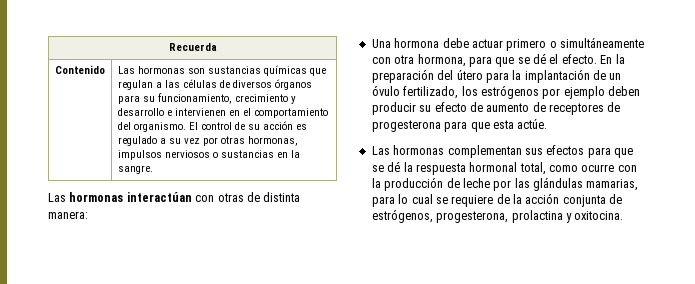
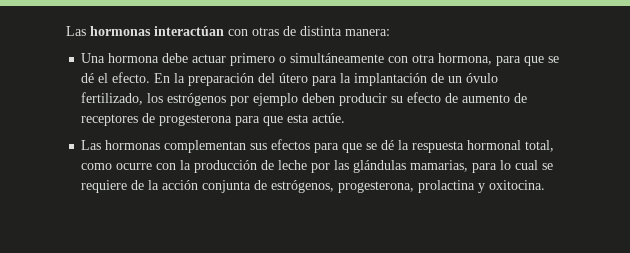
[168,43,217,51] [54,65,105,74] [117,65,326,76] [117,79,312,90] [117,93,296,104] [117,108,328,118] [117,121,307,132] [117,136,298,146] [117,150,300,160] [117,165,153,174] Recuerda // Contenido | Las hormonas son sustancias químicas que regulan a las células de diversos órganos para su funcionamiento, crecimiento y desarrollo e intervienen en el comportamiento del organismo. El control de su acción es regulado a su vez por otras hormonas, impulsos nerviosos o sustancias en la sangre. // -> (66, 31) none

